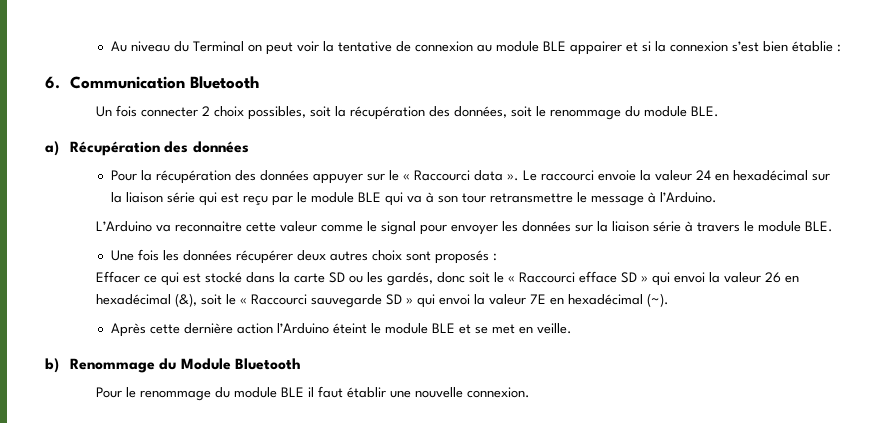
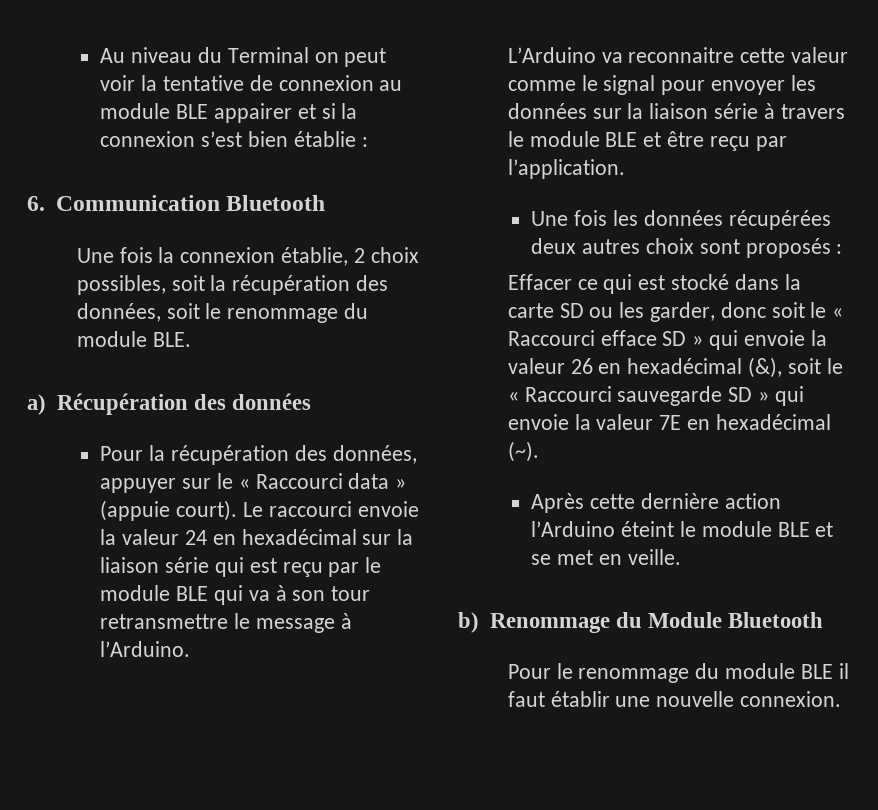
[95,105,198,117] Un fois connecter -> [76,247,348,266] Une fois la connexion établie,
[260,170,310,181] données -> [332,445,417,464] données,
[507,174,520,181] ». -> [395,479,407,489] [100,500,238,521] » (appuie court).
[804,221,833,232] BLE. -> [605,131,787,151] [507,159,625,179] BLE et être reçu par l’application.
[236,250,294,264] récupérer -> [728,210,831,230] récupérées
[386,272,433,286] gardés, -> [649,302,715,322] garder,
[673,272,705,283] envoi -> [743,330,805,346] envoie
[438,294,470,305] envoi -> [507,414,569,430] envoie

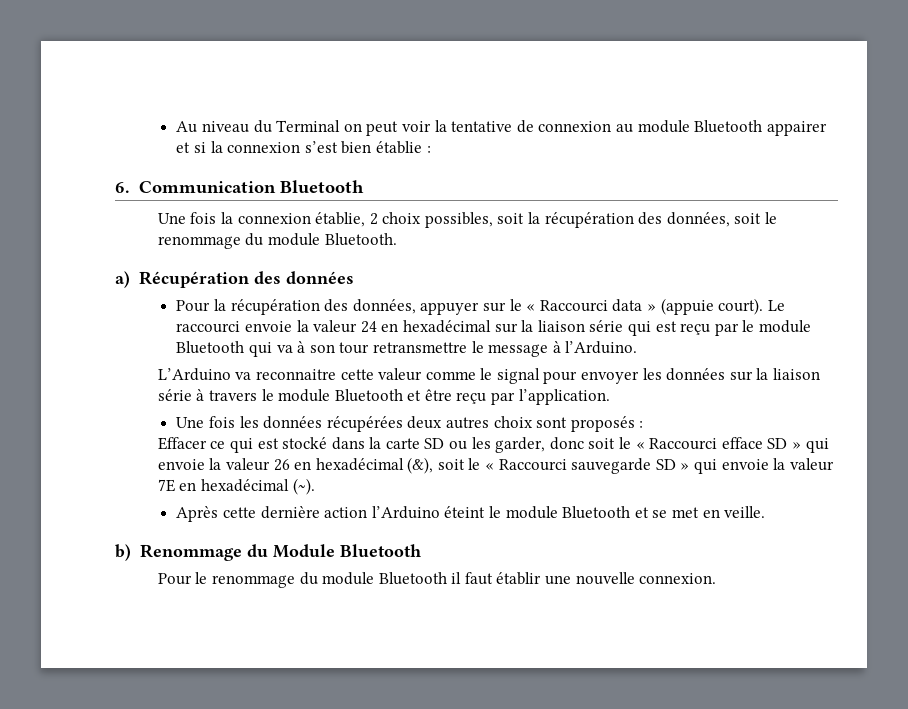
[176,104,209,119] BLE -> [694,120,763,133] Bluetooth
[152,332,191,347] BLE. -> [324,233,397,246] Bluetooth.
[176,586,209,601] BLE -> [176,341,245,354] Bluetooth
[605,132,638,147] BLE -> [334,389,403,402] Bluetooth
[777,522,810,537] BLE -> [562,506,631,519] Bluetooth
[800,664,833,679] BLE -> [378,572,447,585] Bluetooth

